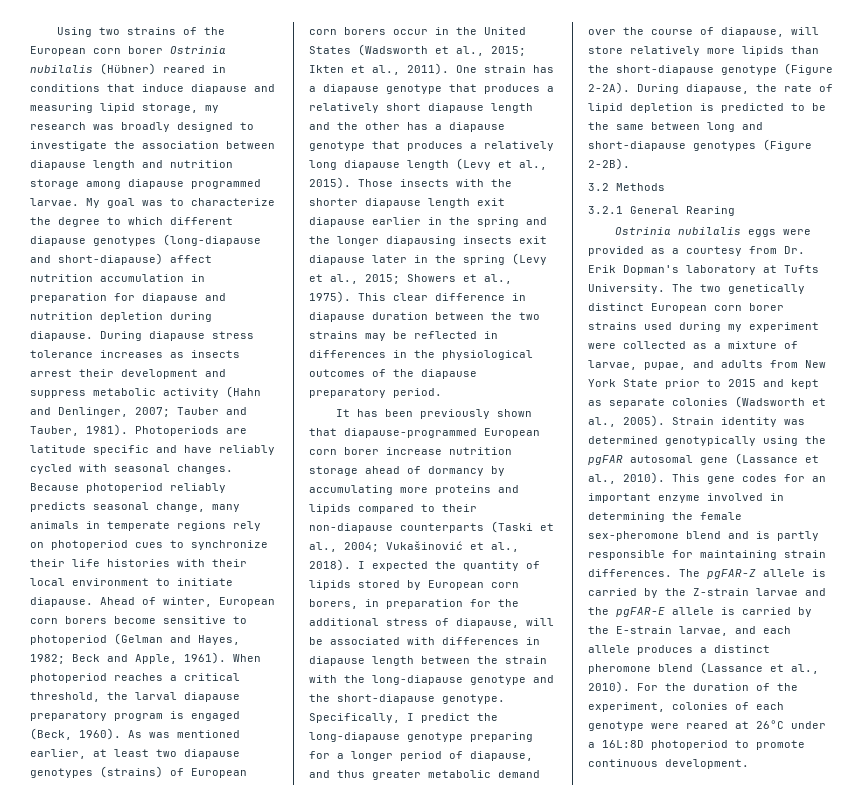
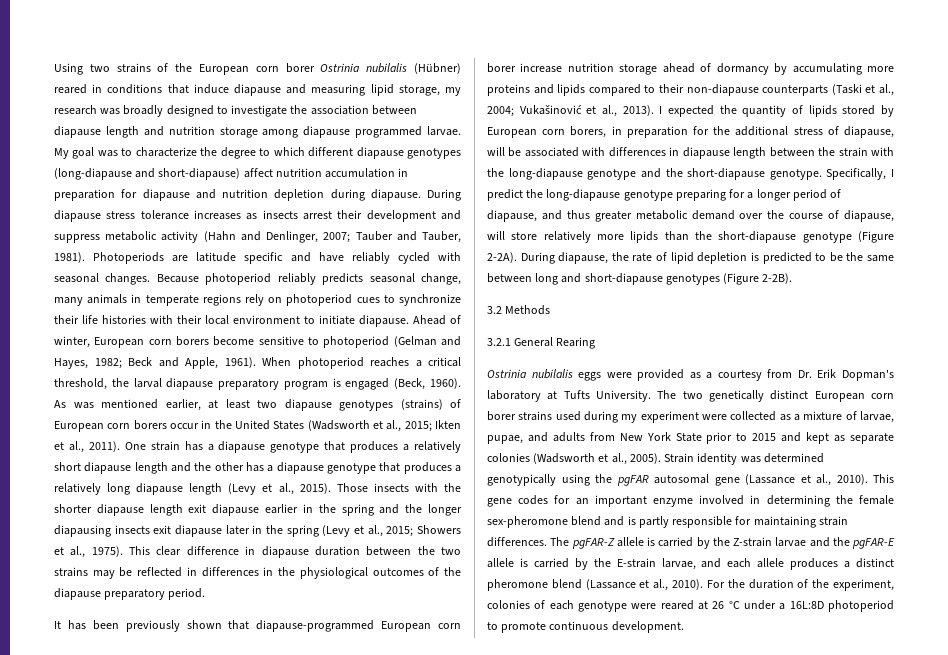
[309,559,351,571] 2018). -> [622,105,654,116] 2013).
[756,720,784,729] 26°C -> [712,601,740,609] 26 °C

